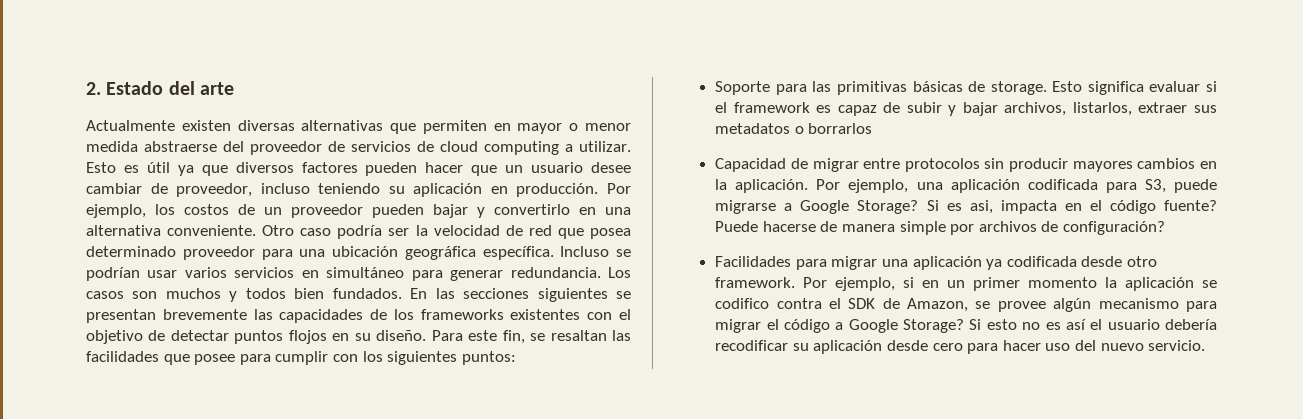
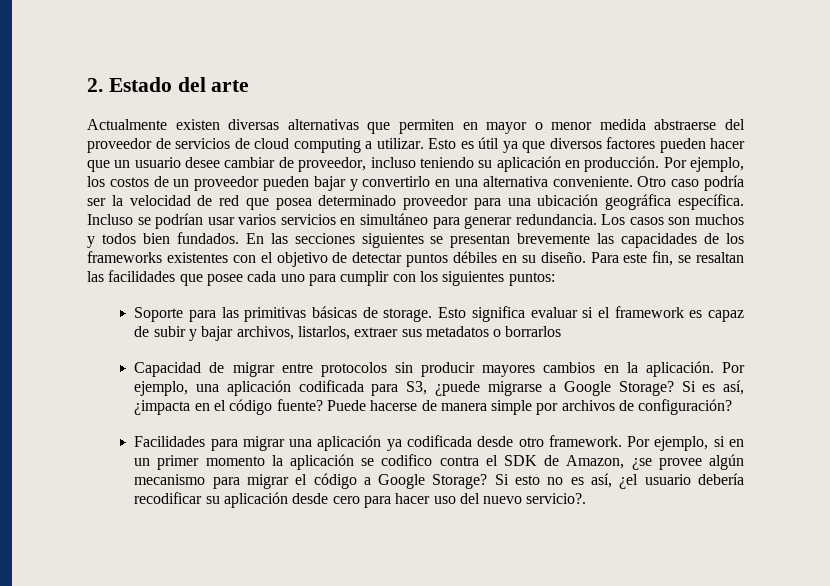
[288,330,327,344] flojos -> [453,251,497,263] débiles
(236, 359) none -> [247,271,305,282] cada uno
[1174,179,1217,193] puede -> [434,381,480,396] ¿puede
[969,200,1057,214] asi, impacta -> [723,380,745,395] [134,400,191,415] así, ¿impacta
[975,301,991,309] se -> [631,458,652,470] ¿se
[1065,319,1103,330] así el -> [591,473,639,489] así, ¿el
[1148,340,1206,351] servicio. -> [526,493,587,504] servicio?.

